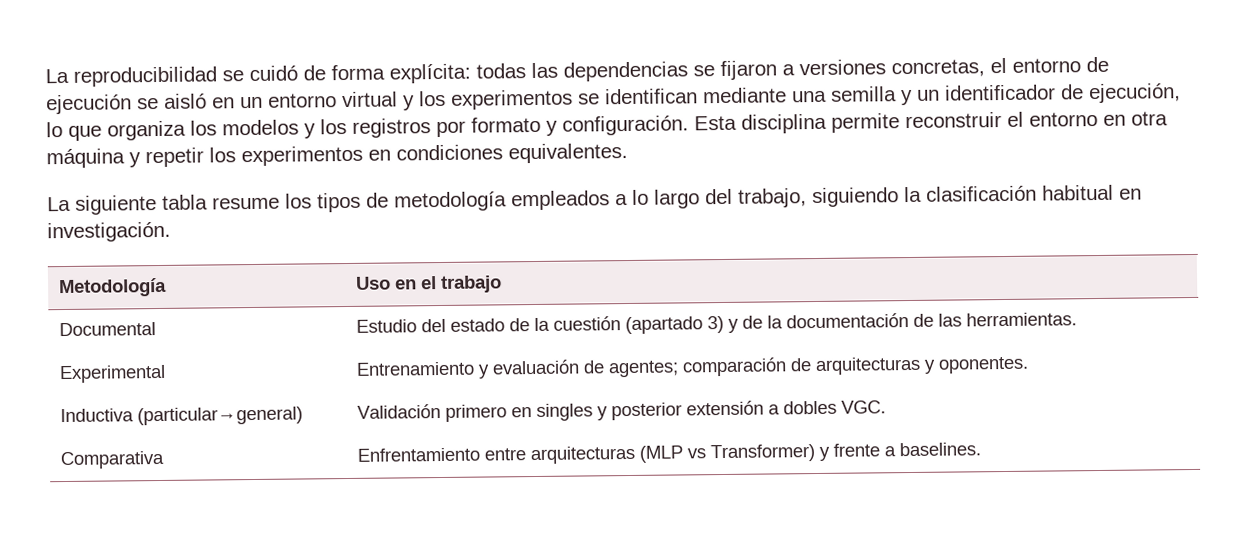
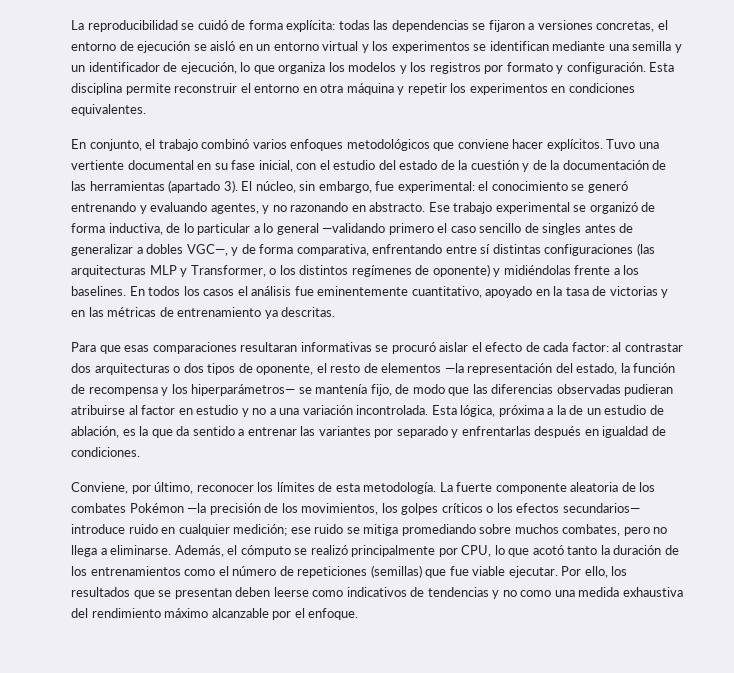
[47,184,1142,215] [47,221,171,243] [59,277,168,298] [355,275,503,293] [59,322,157,337] [356,319,418,333] La siguiente tabla resume los tipos de metodología empleados a lo largo del trabajo, siguiendo la clasificación habitual en investigación. // Metodología | Uso en el trabajo // Documental | Estudio -> [71,139,659,151] [71,160,376,172] En conjunto, el trabajo combinó varios enfoques metodológicos que conviene hacer explícitos. Tuvo una vertiente documental en su fase inicial, con el estudio
[625,315,725,335] (apartado 3) -> (519, 165) none
[966,312,1078,327] [59,364,167,384] [356,356,1030,379] [60,406,304,426] [357,400,887,422] [60,450,166,470] [357,442,982,465] herramientas. // Experimental | Entrenamiento y evaluación de agentes; comparación de arquitecturas y oponentes. // Inductiva (particular→general) | Validación primero en singles y posterior extensión a dobles VGC. // Comparativa | Enfrentamiento entre arquitecturas (MLP vs Transformer) y frente a baselines. -> [89,180,628,193] [71,202,656,214] [71,223,634,235] [71,243,655,256] [71,264,640,277] [71,286,669,298] [71,307,336,319] [71,342,683,354] [71,363,676,375] [71,384,674,396] [71,405,664,417] [71,426,666,438] [71,447,140,457] [71,482,656,494] [71,503,640,515] [71,524,668,536] [71,545,679,557] [71,565,628,578] [71,587,683,599] [71,608,359,620] herramientas (apartado 3). El núcleo, sin embargo, fue experimental: el conocimiento se generó entrenando y evaluando agentes, y no razonando en abstracto. Ese trabajo experimental se organizó de forma inductiva, de lo particular a lo general —validando primero el caso sencillo de singles antes de generalizar a dobles VGC—, y de forma comparativa, enfrentando entre sí distintas configuraciones (las arquitecturas MLP y Transformer, o los distintos regímenes de oponente) y midiéndolas frente a los baselines. En todos los casos el análisis fue eminentemente cuantitativo, apoyado en la tasa de victorias y en las métricas de entrenamiento ya descritas. // Para que esas comparaciones resultaran informativas se procuró aislar el efecto de cada factor: al contrastar dos arquitecturas o dos tipos de oponente, el resto de elementos —la representación del estado, la función de recompensa y los hiperparámetros— se mantenía fijo, de modo que las diferencias observadas pudieran atribuirse al factor en estudio y no a una variación incontrolada. Esta lógica, próxima a la de un estudio de ablación, es la que da sentido a entrenar las variantes por separado y enfrentarlas después en igualdad de condiciones. // Conviene, por último, reconocer los límites de esta metodología. La fuerte componente aleatoria de los combates Pokémon —la precisión de los movimientos, los golpes críticos o los efectos secundarios— introduce ruido en cualquier medición; ese ruido se mitiga promediando sobre muchos combates, pero no llega a eliminarse. Además, el cómputo se realizó principalmente por CPU, lo que acotó tanto la duración de los entrenamientos como el número de repeticiones (semillas) que fue viable ejecutar. Por ello, los resultados que se presentan deben leerse como indicativos de tendencias y no como una medida exhaustiva del rendimiento máximo alcanzable por el enfoque.

